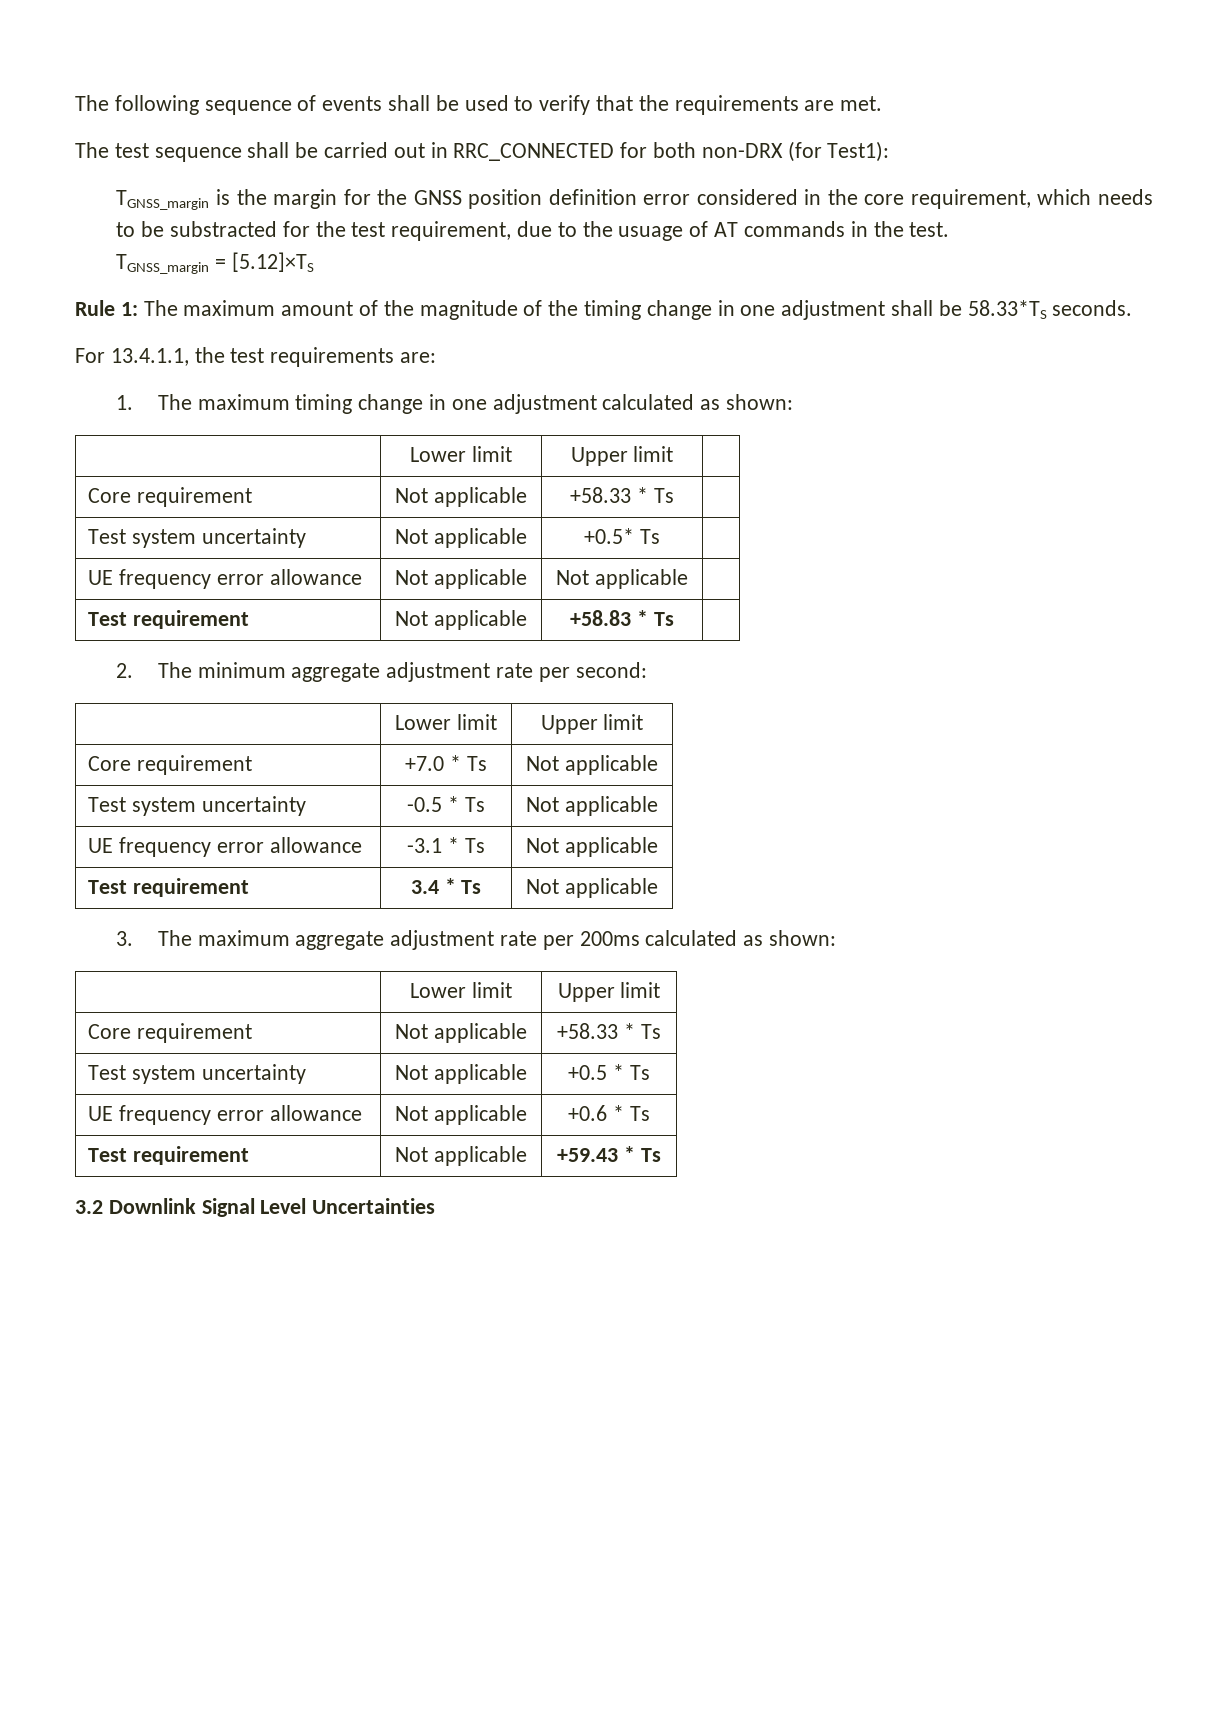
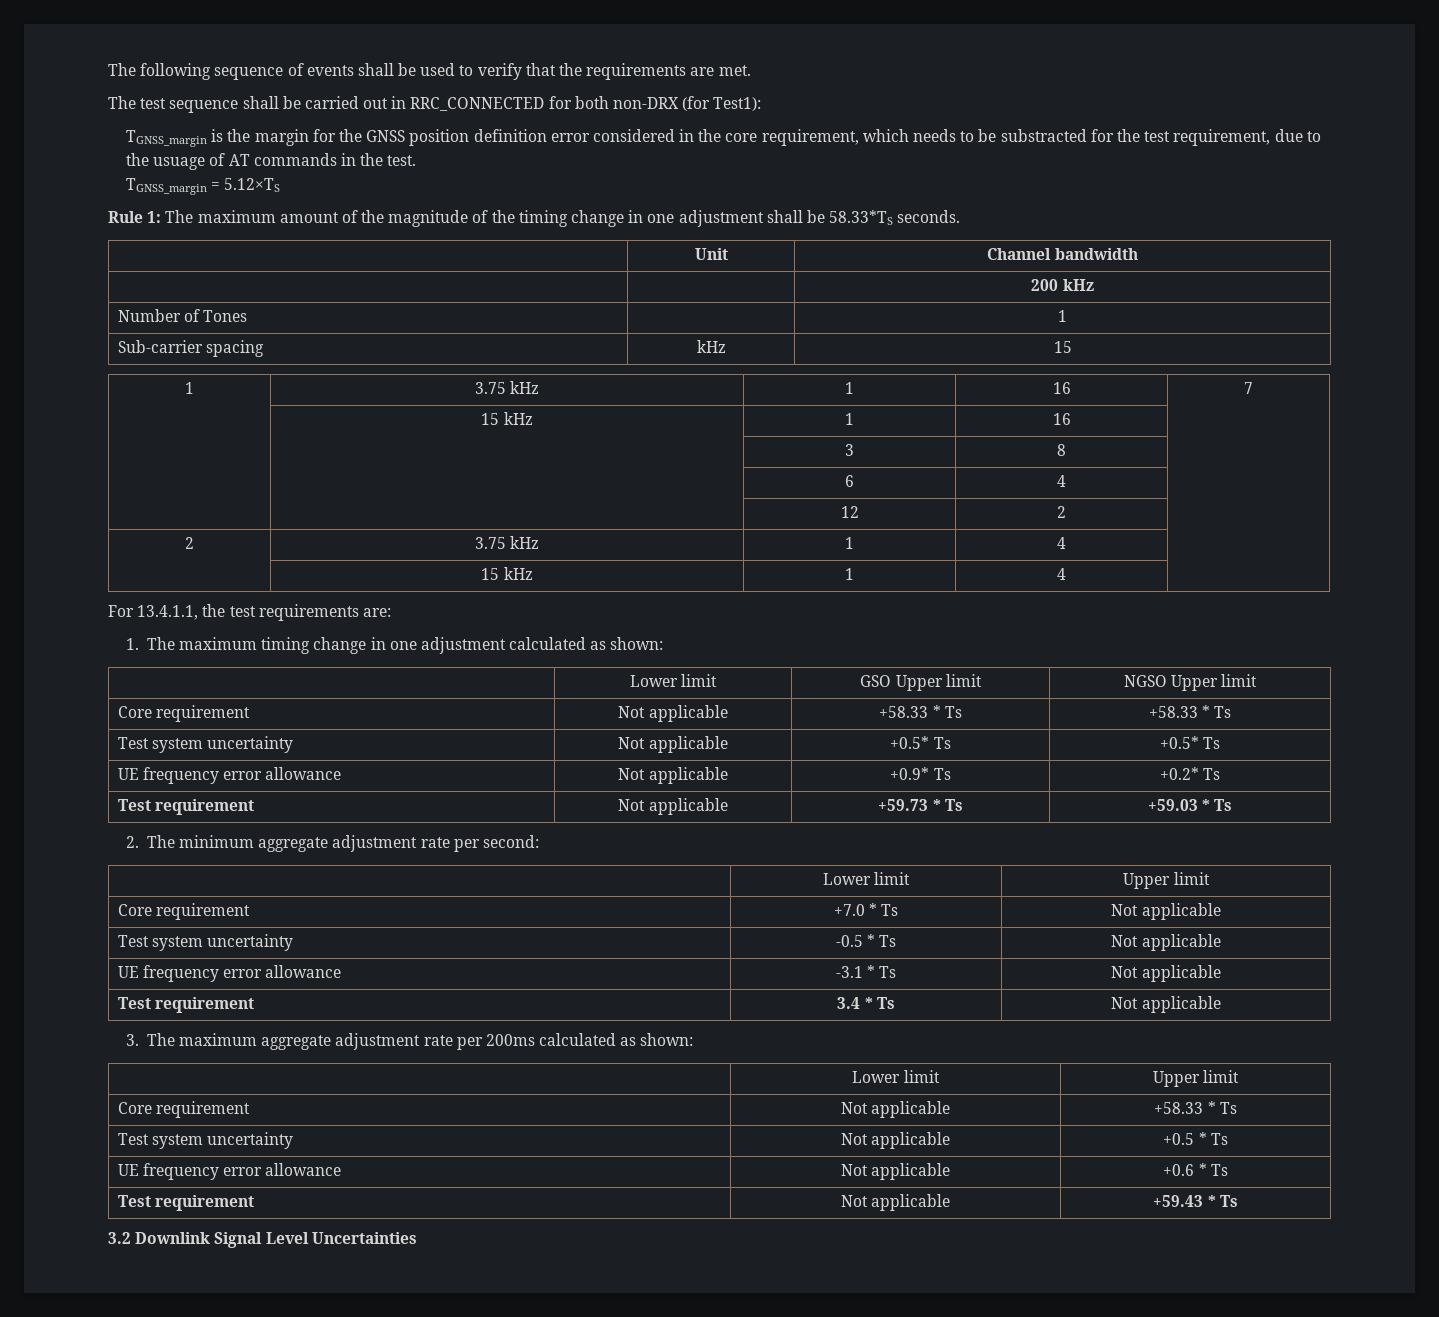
[232,252,315,272] [5.12]×TS -> [224,178,281,192] 5.12×TS
(1133, 308) none -> [694,248,728,260] [987,248,1138,260] [1031,279,1094,291] [117,309,248,322] [1058,310,1067,322] [117,340,264,357] [696,340,726,353] [1053,341,1072,353] [185,382,194,394] [474,381,540,394] [845,382,854,394] [1052,382,1071,394] [1244,382,1253,394] [481,412,533,425] [845,413,854,425] [1052,413,1071,425] [845,444,854,456] [1057,444,1066,456] [845,475,854,487] [1057,475,1066,487] [840,506,859,518] [1057,506,1066,518] [185,537,194,549] [474,536,540,549] [845,537,854,549] [1057,537,1066,549] [481,567,533,580] [845,568,854,580] [1057,568,1066,580] // | Unit | Channel bandwidth // | | 200 kHz // Number of Tones | | 1 // Sub-carrier spacing | kHz | 15 // 1 | 3.75 kHz | 1 | 16 | 7 // | 15 kHz | 1 | 16 | // | | 3 | 8 | // | | 6 | 4 | // | | 12 | 2 | // 2 | 3.75 kHz | 1 | 4 | // | 15 kHz | 1 | 4 |
(512, 454) none -> [860,675,892,687] GSO
(674, 454) none -> [1123,674,1258,691] NGSO Upper limit
(674, 495) none -> [1148,705,1232,718] +58.33 * Ts
[88,569,362,589] [395,569,527,589] [556,569,688,589] [88,610,249,629] [395,610,527,630] [570,610,674,626] // UE frequency error allowance | Not applicable | Not applicable | // Test requirement | Not applicable | +58.83 * Ts | -> [1159,736,1221,749] [117,767,342,784] [618,767,728,784] [890,767,951,780] [1159,767,1221,780] [117,799,254,815] [618,798,728,815] [878,799,963,811] [1147,799,1233,811] +0.5* Ts // UE frequency error allowance | Not applicable | +0.9* Ts | +0.2* Ts // Test requirement | Not applicable | +59.73 * Ts | +59.03 * Ts

